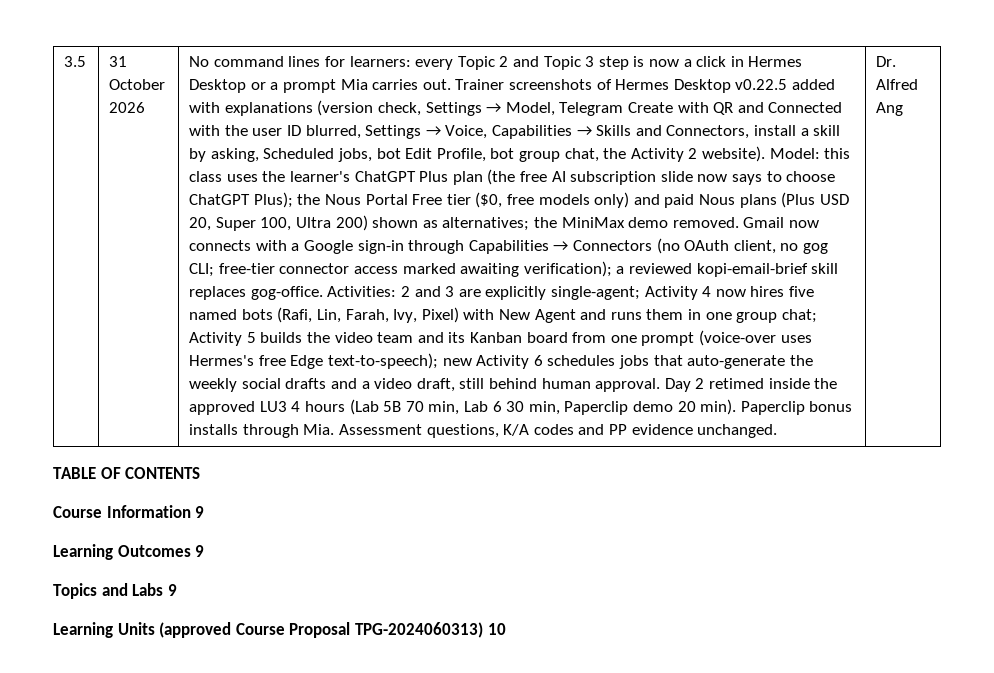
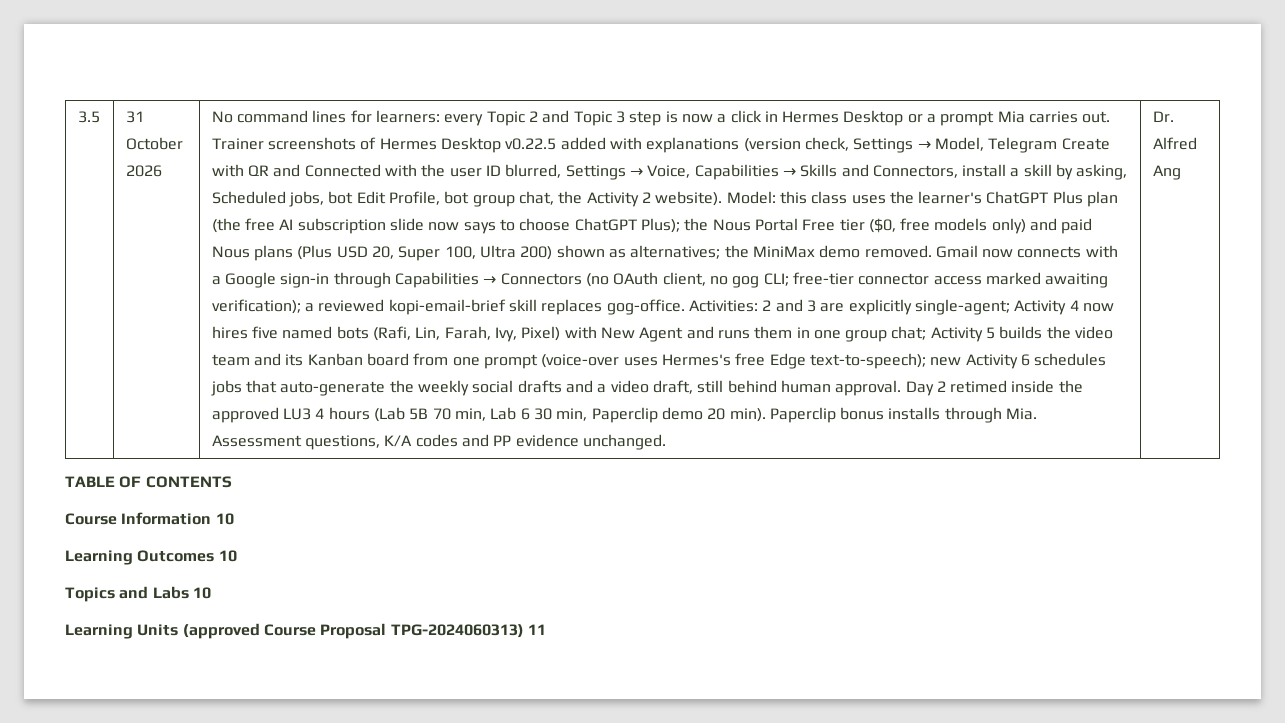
[195,506,205,518] 9 -> [215,513,234,525] 10
[195,545,205,557] 9 -> [218,550,237,562] 10
[167,584,177,596] 9 -> [192,587,211,599] 10
[487,623,506,635] 10 -> [527,624,546,635] 11

